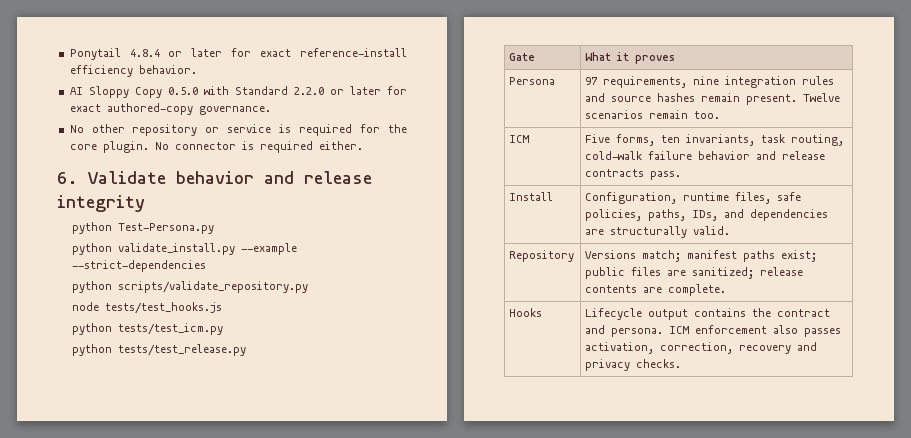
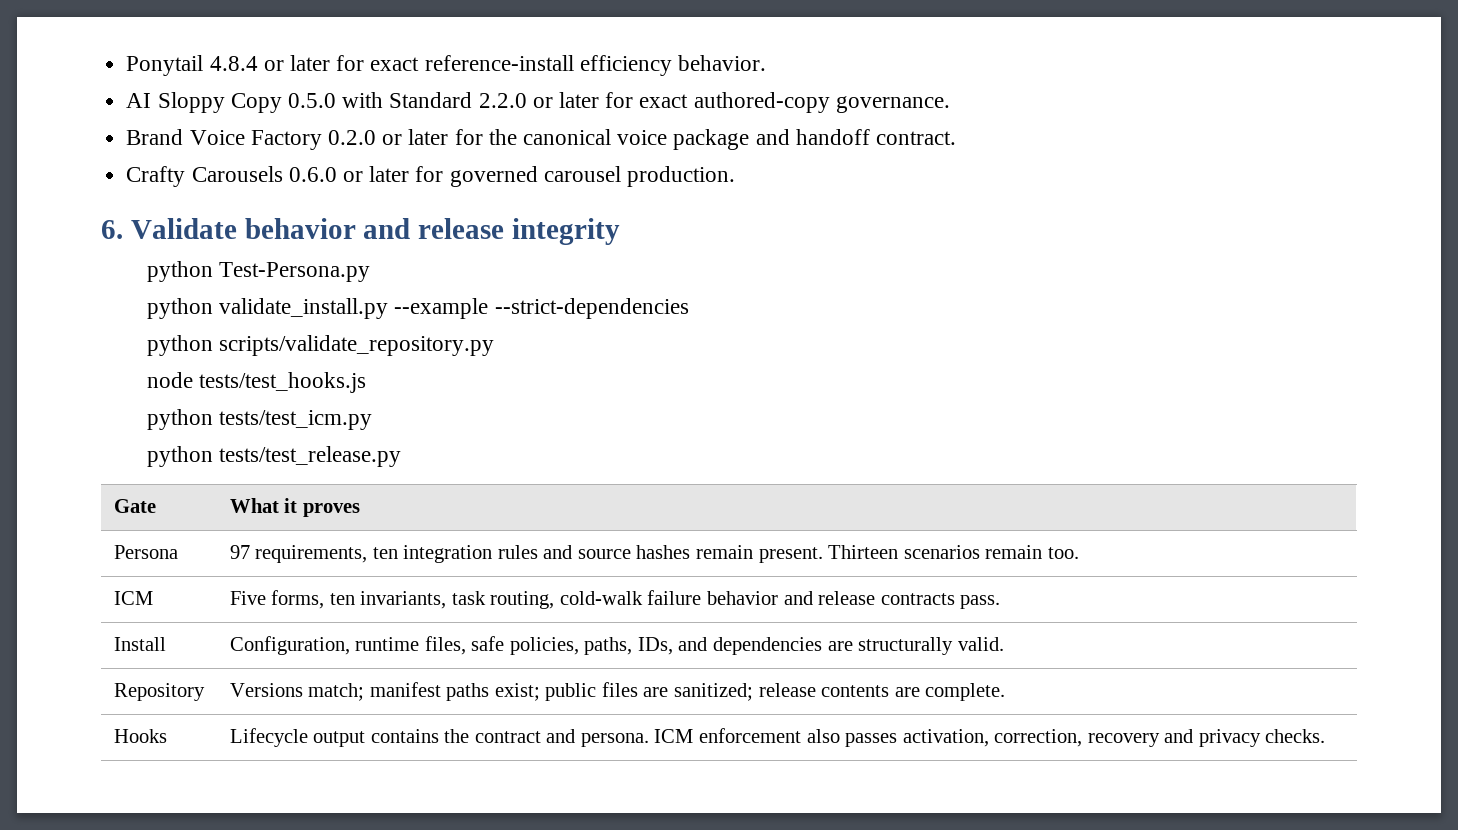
[69,124,407,136] [69,141,363,153] No other repository or service is required for the core plugin. No connector is required either. -> [126,129,957,150] [126,166,735,187] Brand Voice Factory 0.2.0 or later for the canonical voice package and handoff contract. // Crafty Carousels 0.6.0 or later for governed carousel production.
[693,76,720,85] nine -> [372,547,398,559] ten
[803,93,841,102] Twelve -> [828,545,899,559] Thirteen

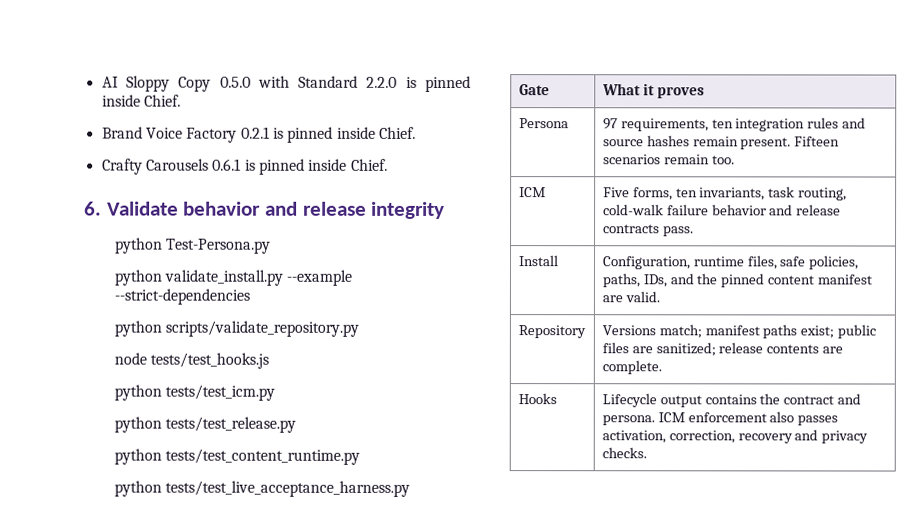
[126,55,766,76] Ponytail 4.8.4 or later for exact reference-install efficiency behavior. // -> (101, 82) none
[532,92,950,113] [126,129,957,150] [126,166,735,187] or later for exact authored-copy governance. // Brand Voice Factory 0.2.0 or later for the canonical voice package and handoff contract. // Crafty Carousels 0.6.0 or later for governed carousel production. -> [405,75,472,93] [101,94,181,107] [101,126,416,143] [101,158,388,175] is pinned inside Chief. // Brand Voice Factory 0.2.1 is pinned inside Chief. // Crafty Carousels 0.6.1 is pinned inside Chief.
(402, 456) none -> [113,448,360,465] [113,480,410,497] // python tests/test_content_runtime.py // python tests/test_live_acceptance_harness.py
[828,545,899,559] Thirteen -> [794,136,841,147] Fifteen
[713,637,954,655] dependencies are structurally -> [696,273,873,288] [601,295,623,303] the pinned content manifest are

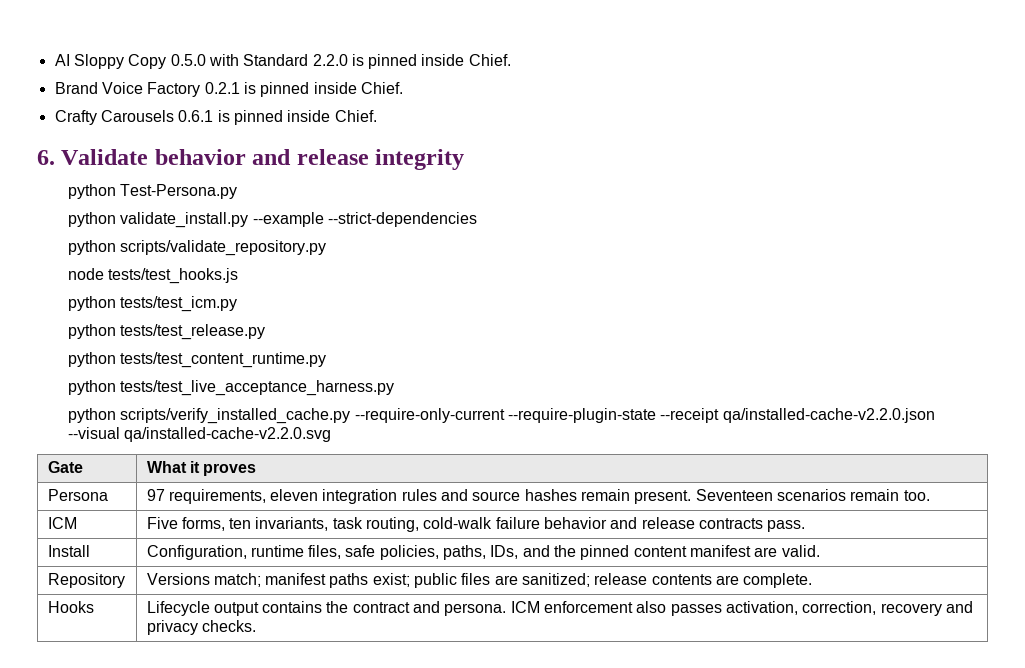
(410, 488) none -> [68,408,935,424] [68,427,332,442] // python scripts/verify_installed_cache.py --require-only-current --require-plugin-state --receipt qa/installed-cache-v2.2.0.json --visual qa/installed-cache-v2.2.0.svg
[711,119,734,129] ten -> [270,489,319,501] eleven
[794,136,841,147] Fifteen -> [695,489,773,501] Seventeen

